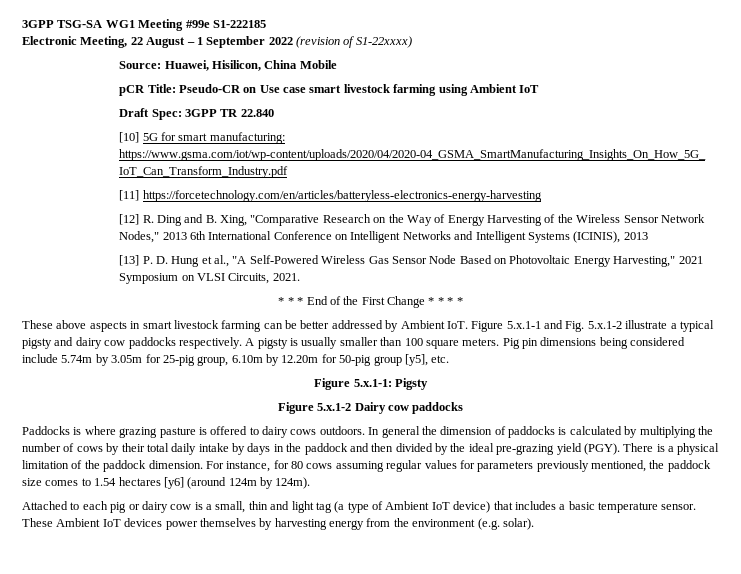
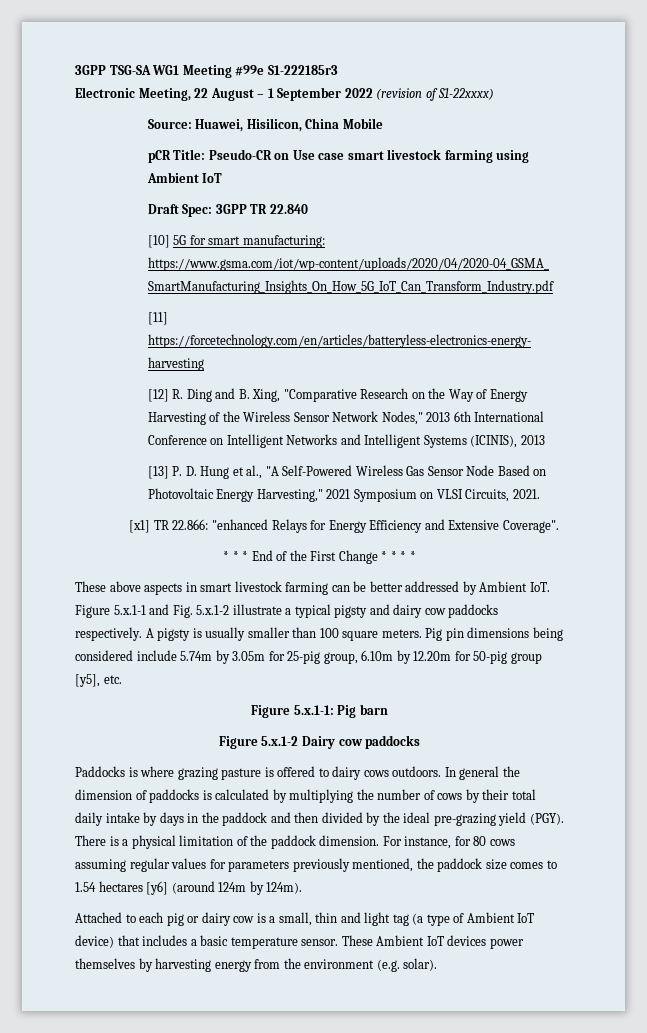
[212,20,266,28] S1-222185 -> [267,65,338,75] S1-222185r3
(300, 277) none -> [129,519,559,533] // [x1] TR 22.866: "enhanced Relays for Energy Efficiency and Extensive Coverage".
[394,378,428,390] Pigsty -> [337,704,388,718] Pig barn

